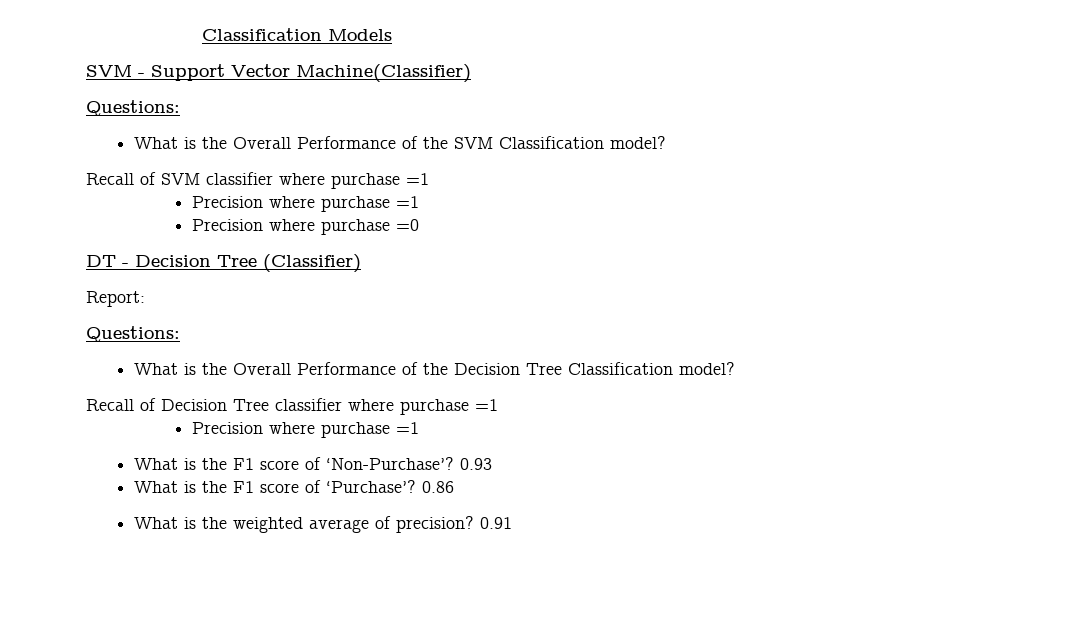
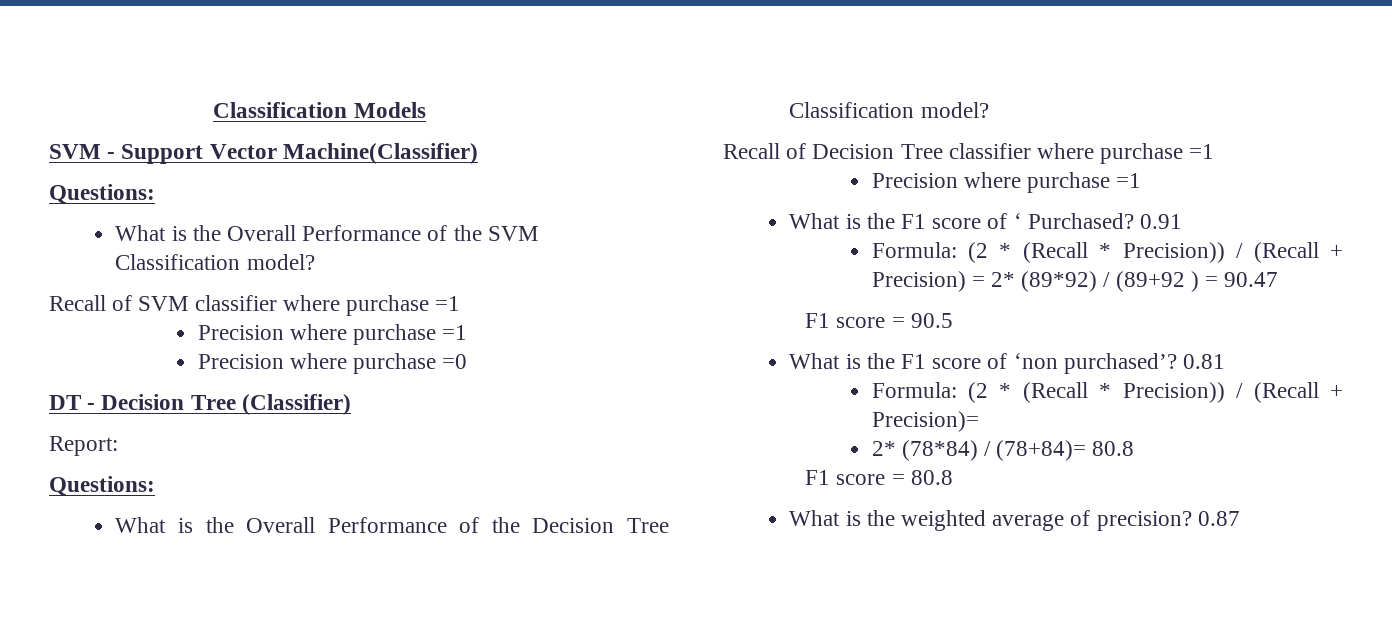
[326,457,493,470] [134,480,455,493] ‘Non-Purchase’? 0.93 // What is the F1 score of ‘Purchase’? 0.86 -> [1013,213,1183,229] [871,242,1343,263] [871,271,1279,292] [805,313,953,328] [789,353,1226,374] [871,382,1343,403] [871,411,979,432] [871,440,1135,461] [805,470,953,485] ‘ Purchased? 0.91 // Formula: (2 * (Recall * Precision)) / (Recall + Precision) = 2* (89*92) / (89+92 ) = 90.47 // F1 score = 90.5 // What is the F1 score of ‘non purchased’? 0.81 // Formula: (2 * (Recall * Precision)) / (Recall + Precision)= // 2* (78*84) / (78+84)= 80.8 // F1 score = 80.8
[480,517,513,529] 0.91 -> [1197,511,1240,526] 0.87

